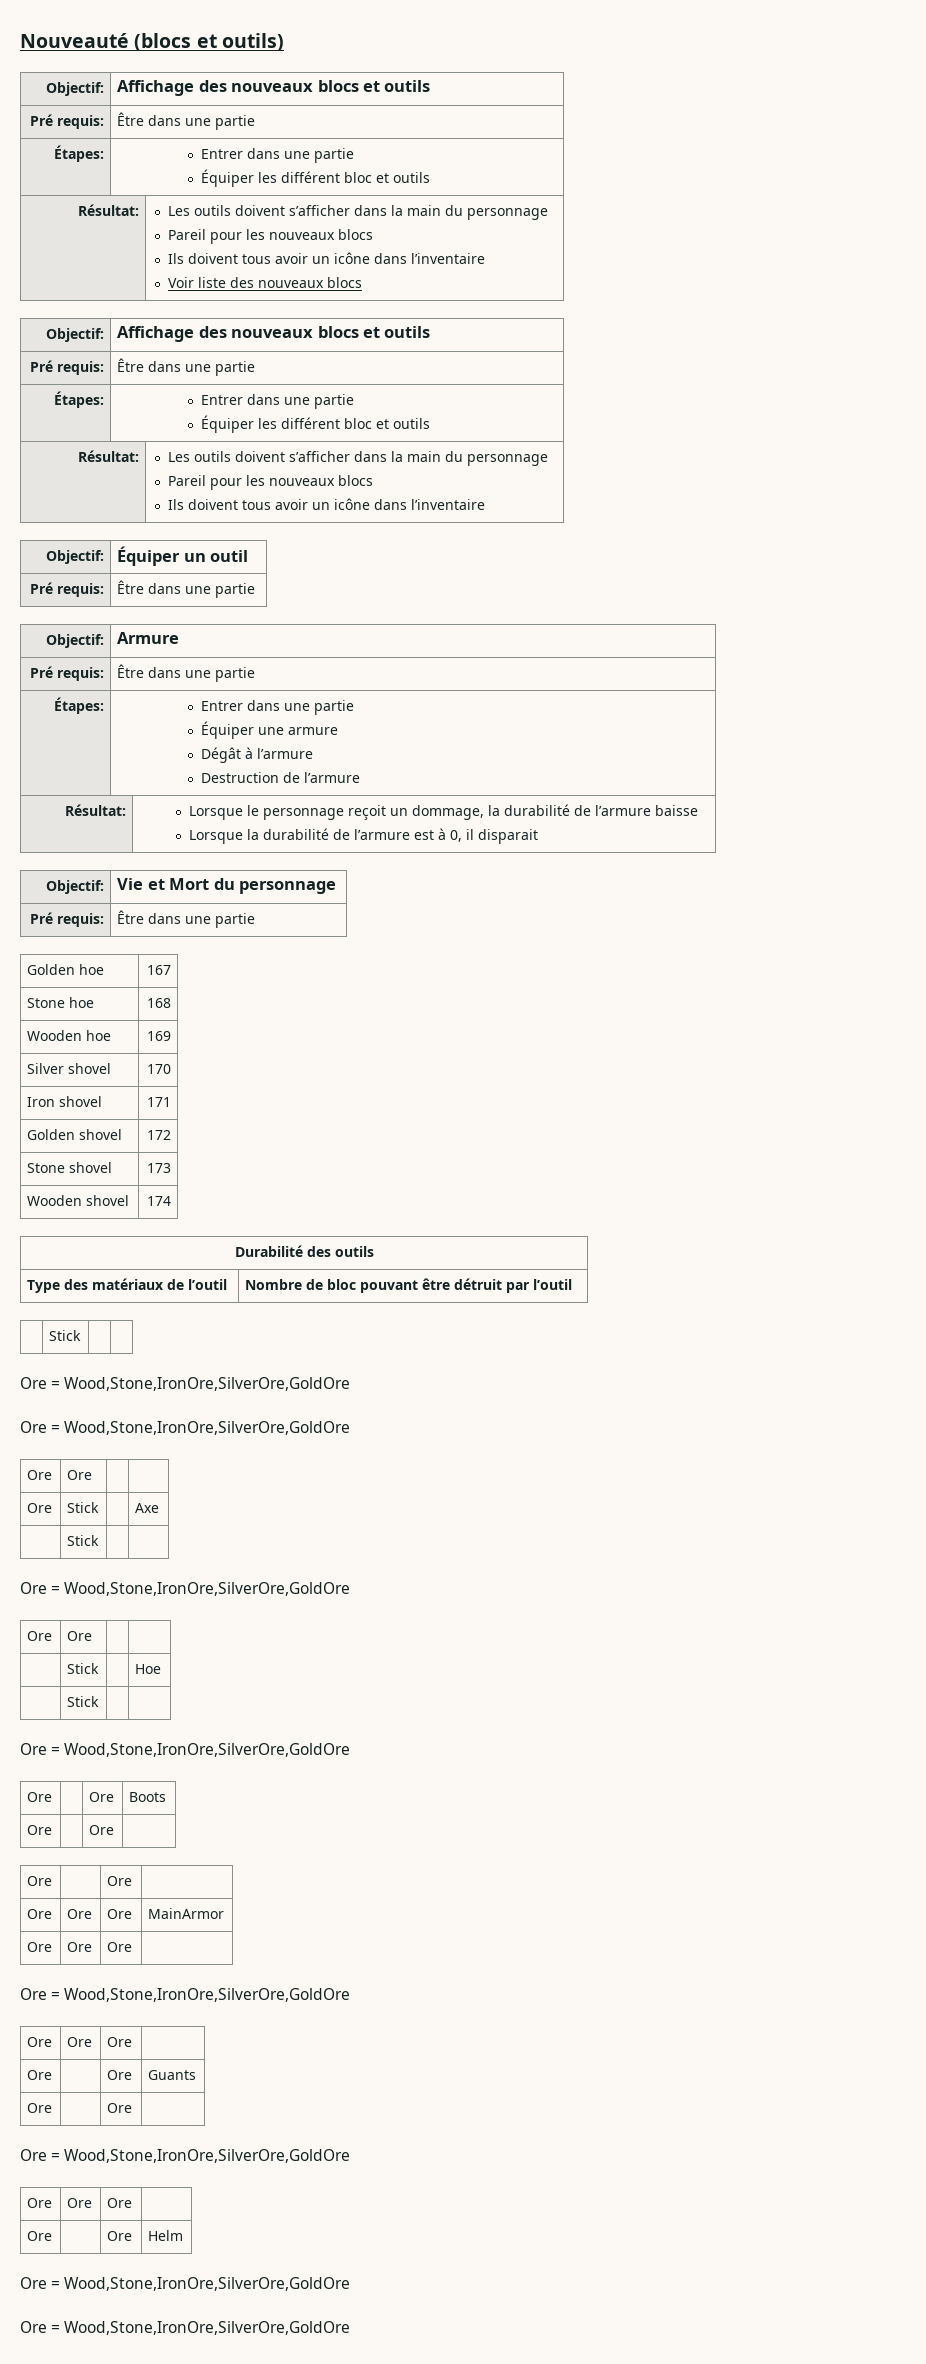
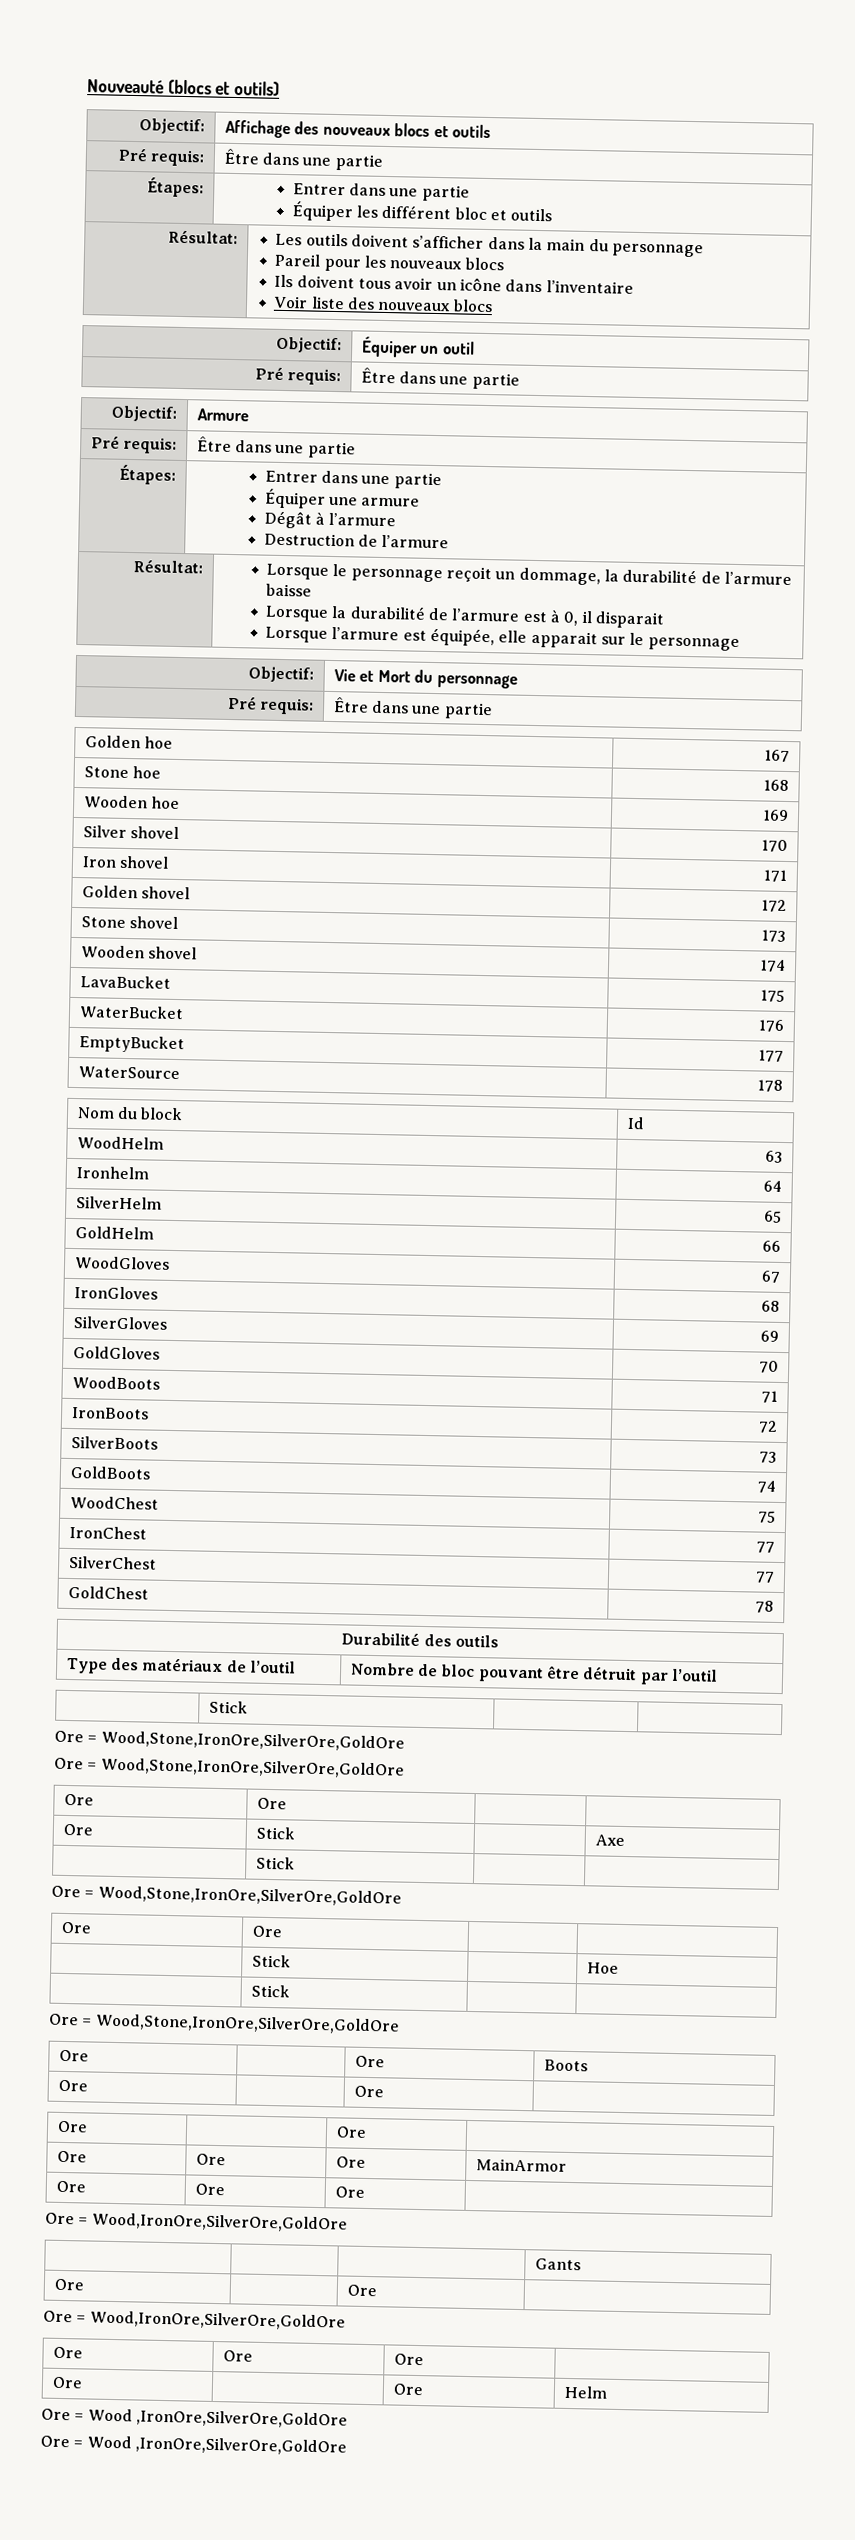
[45,328,104,342] [117,326,431,342] [29,360,104,375] [117,358,256,376] [53,391,104,408] [201,394,355,409] [201,415,431,433] [77,450,139,462] [167,451,548,466] [167,475,373,490] [167,498,485,510] // Objectif: | Affichage des nouveaux blocs et outils // Pré requis: | Être dans une partie // Étapes: | Entrer dans une partie // Équiper les différent bloc et outils // Résultat: | Les outils doivent s’afficher dans la main du personnage // Pareil pour les nouveaux blocs // Ils doivent tous avoir un icône dans l’inventaire -> (493, 306) none
(538, 836) none -> [265,626,740,652] // Lorsque l’armure est équipée, elle apparait sur le personnage
(171, 1201) none -> [79,975,171,989] [760,989,786,1003] [78,1005,184,1020] [758,1019,785,1032] [78,1035,185,1054] [758,1049,785,1062] [77,1066,180,1080] [757,1079,784,1092] [76,1106,184,1121] [626,1116,645,1130] [76,1136,164,1150] [765,1150,784,1163] [75,1166,149,1180] [763,1180,783,1192] [75,1196,162,1210] [763,1210,783,1223] [74,1226,154,1240] [762,1240,782,1252] [73,1256,170,1270] [761,1270,782,1283] [73,1286,158,1300] [761,1300,781,1312] [72,1316,168,1330] [760,1330,780,1342] [72,1346,160,1360] [759,1360,780,1373] [71,1376,160,1390] [761,1390,779,1403] [71,1407,149,1420] [758,1420,779,1433] [70,1435,158,1450] [759,1451,778,1463] [69,1465,151,1480] [757,1480,777,1493] [69,1495,159,1510] [758,1510,777,1523] [68,1525,147,1540] [756,1541,776,1553] [68,1555,157,1570] [755,1571,776,1583] [67,1585,149,1600] [755,1600,775,1613] // LavaBucket | 175 // WaterBucket | 176 // EmptyBucket | 177 // WaterSource | 178 // Nom du block | Id // WoodHelm | 63 // Ironhelm | 64 // SilverHelm | 65 // GoldHelm | 66 // WoodGloves | 67 // IronGloves | 68 // SilverGloves | 69 // GoldGloves | 70 // WoodBoots | 71 // IronBoots | 72 // SilverBoots | 73 // GoldBoots | 74 // WoodChest | 75 // IronChest | 77 // SilverChest | 77 // GoldChest | 78
[64,1988,351,2002] [27,2037,53,2047] [67,2037,93,2047] [107,2037,133,2047] [27,2070,53,2080] [107,2070,133,2080] [148,2070,197,2080] Wood,Stone,IronOre,SilverOre,GoldOre // Ore | Ore | Ore | // Ore | | Ore | Guants -> [91,2212,348,2233] [534,2258,581,2271] Wood,IronOre,SilverOre,GoldOre // | | | Gants
[64,2149,351,2163] Wood,Stone,IronOre,SilverOre,GoldOre -> [89,2310,346,2331] Wood,IronOre,SilverOre,GoldOre
[64,2277,351,2291] [20,2321,351,2335] Wood,Stone,IronOre,SilverOre,GoldOre // Ore = Wood,Stone,IronOre,SilverOre,GoldOre -> [87,2408,348,2429] [40,2435,347,2456] Wood ,IronOre,SilverOre,GoldOre // Ore = Wood ,IronOre,SilverOre,GoldOre

